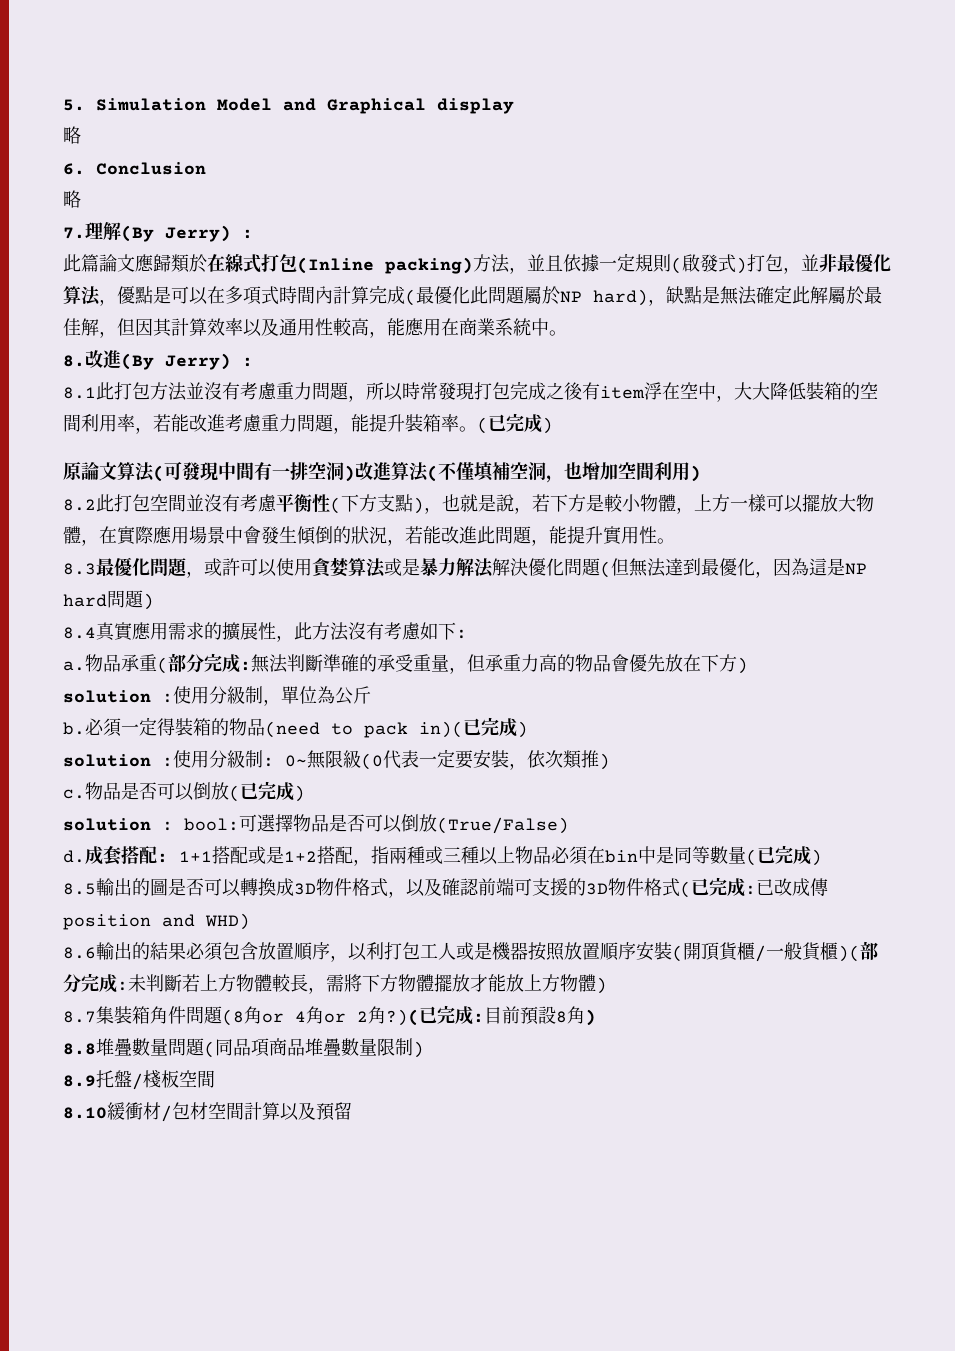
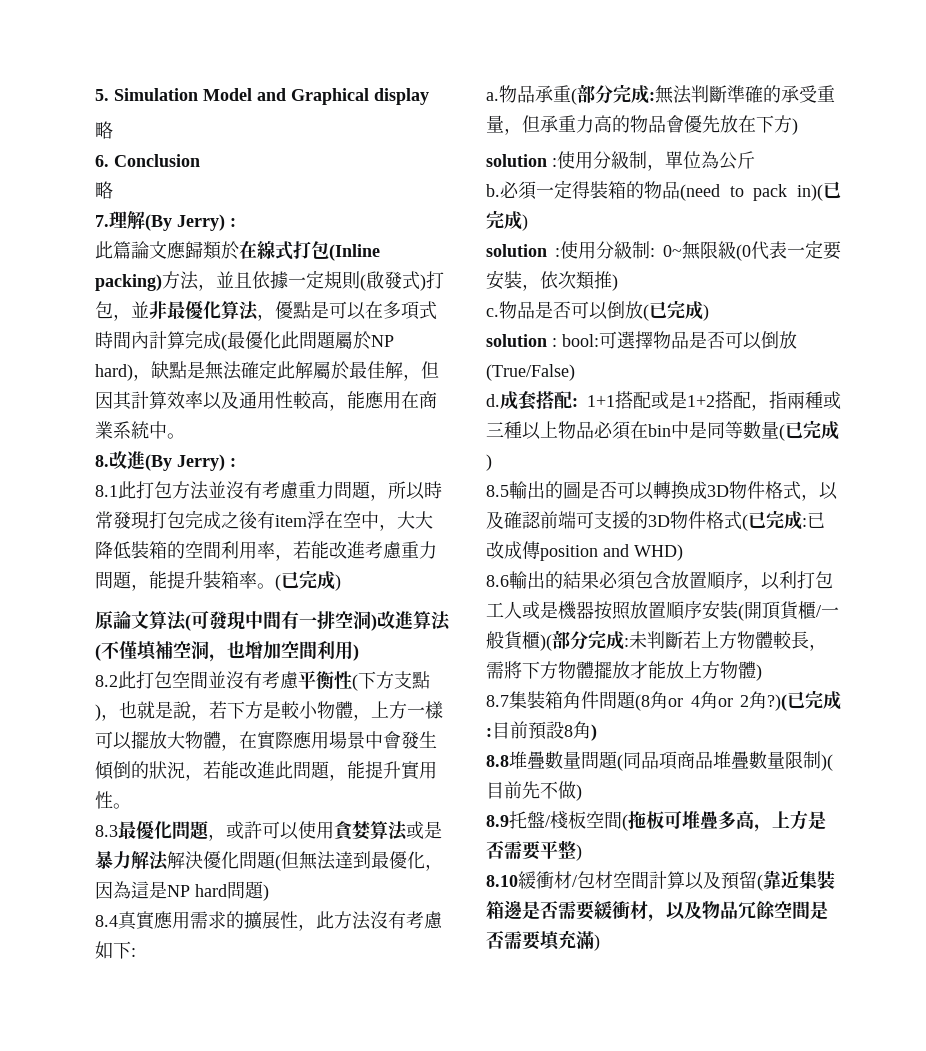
(413, 1047) none -> [821,754,833,771] [486,781,576,799] )(目前先不做
(215, 1079) none -> [622,810,826,832] [486,840,582,861] (拖板可堆疊多高，上方是否需要平整)
(352, 1111) none -> [757,870,835,891] [486,900,828,922] [486,930,600,951] (靠近集裝箱邊是否需要緩衝材，以及物品冗餘空間是否需要填充滿)

